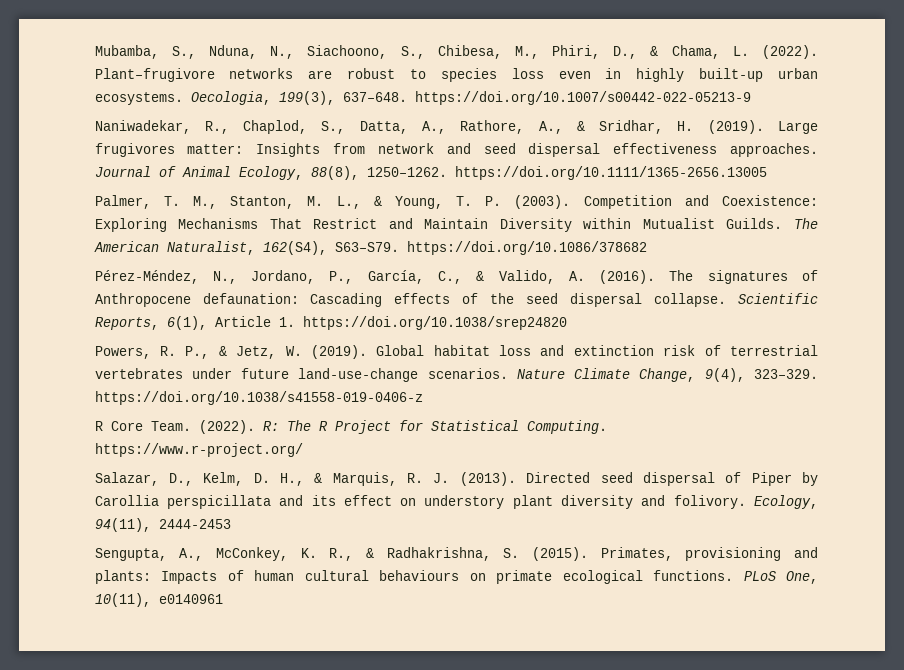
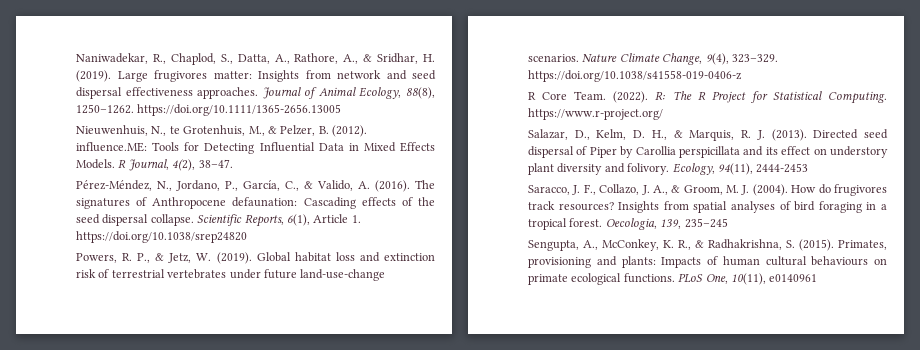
[94,45,819,59] [94,68,819,82] [94,91,751,105] Mubamba, S., Nduna, N., Siachoono, S., Chibesa, M., Phiri, D., & Chama, L. (2022). Plant–frugivore networks are robust to species loss even in highly built-up urban ecosystems. Oecologia, 199(3), 637–648. https://doi.org/10.1007/s00442-022-05213-9 // -> (76, 58) none
[94,195,819,209] [94,218,819,232] [93,241,647,255] Palmer, T. M., Stanton, M. L., & Young, T. P. (2003). Competition and Coexistence: Exploring Mechanisms That Restrict and Maintain Diversity within Mutualist Guilds. The American Naturalist, 162(S4), S63–S79. https://doi.org/10.1086/378682 -> [76,125,368,137] [76,142,435,154] [76,159,233,171] Nieuwenhuis, N., te Grotenhuis, M., & Pelzer, B. (2012). influence.ME: Tools for Detecting Influential Data in Mixed Effects Models. R Journal, 4(2), 38–47.
(231, 524) none -> [528,184,887,196] [528,201,887,213] [528,218,728,230] // Saracco, J. F., Collazo, J. A., & Groom, M. J. (2004). How do frugivores track resources? Insights from spatial analyses of bird foraging in a tropical forest. Oecologia, 139, 235–245

